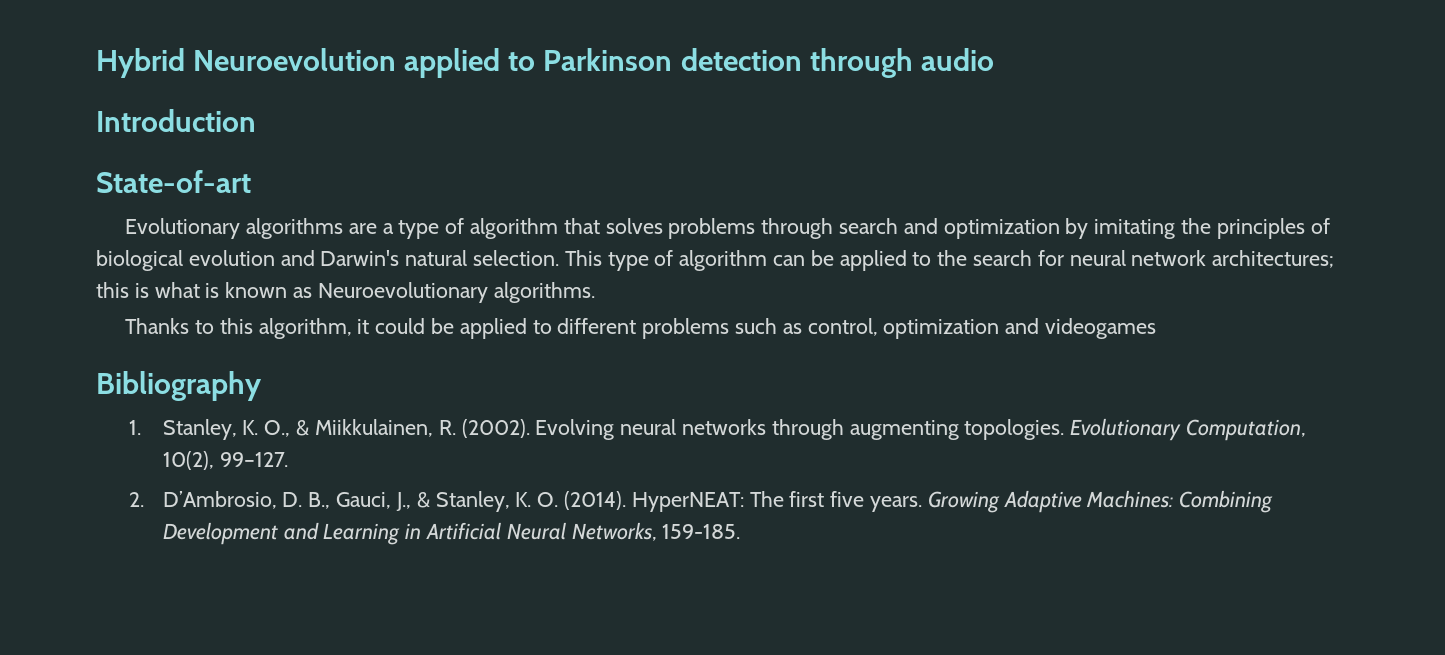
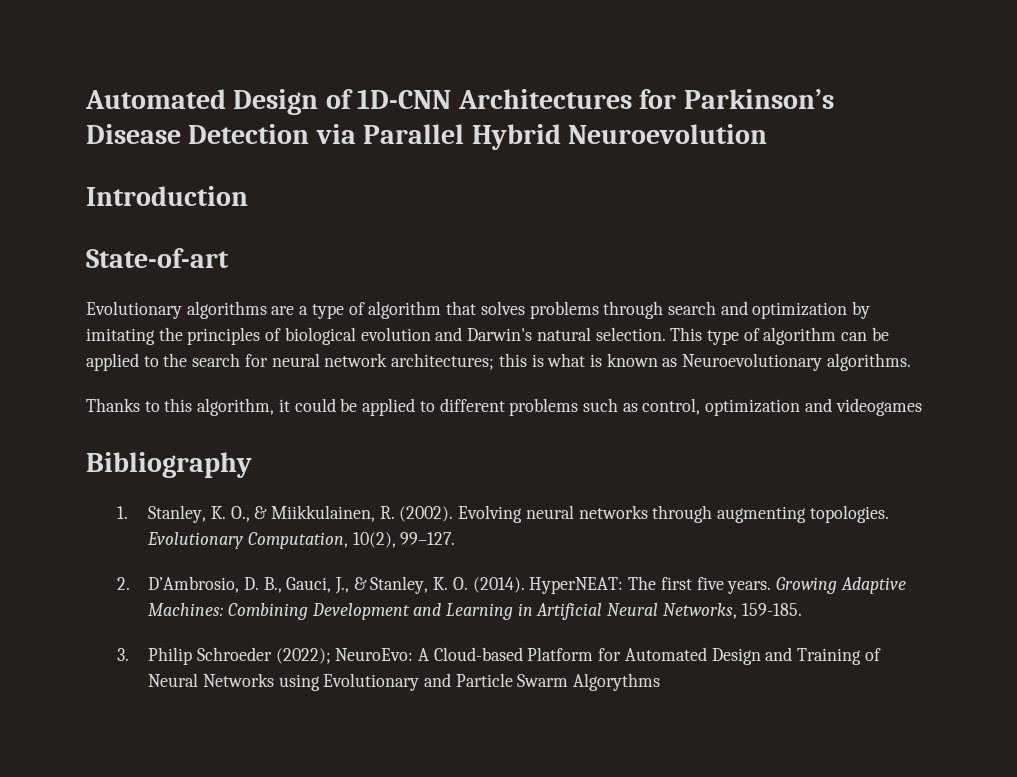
[96,48,994,78] Hybrid Neuroevolution applied to Parkinson detection through audio -> [85,89,834,115] [86,124,768,150] Automated Design of 1D-CNN Architectures for Parkinson’s Disease Detection via Parallel Hybrid Neuroevolution
(741, 531) none -> [117,647,881,665] [148,673,661,691] // 3. Philip Schroeder (2022); NeuroEvo: A Cloud-based Platform for Automated Design and Training of Neural Networks using Evolutionary and Particle Swarm Algorythms

